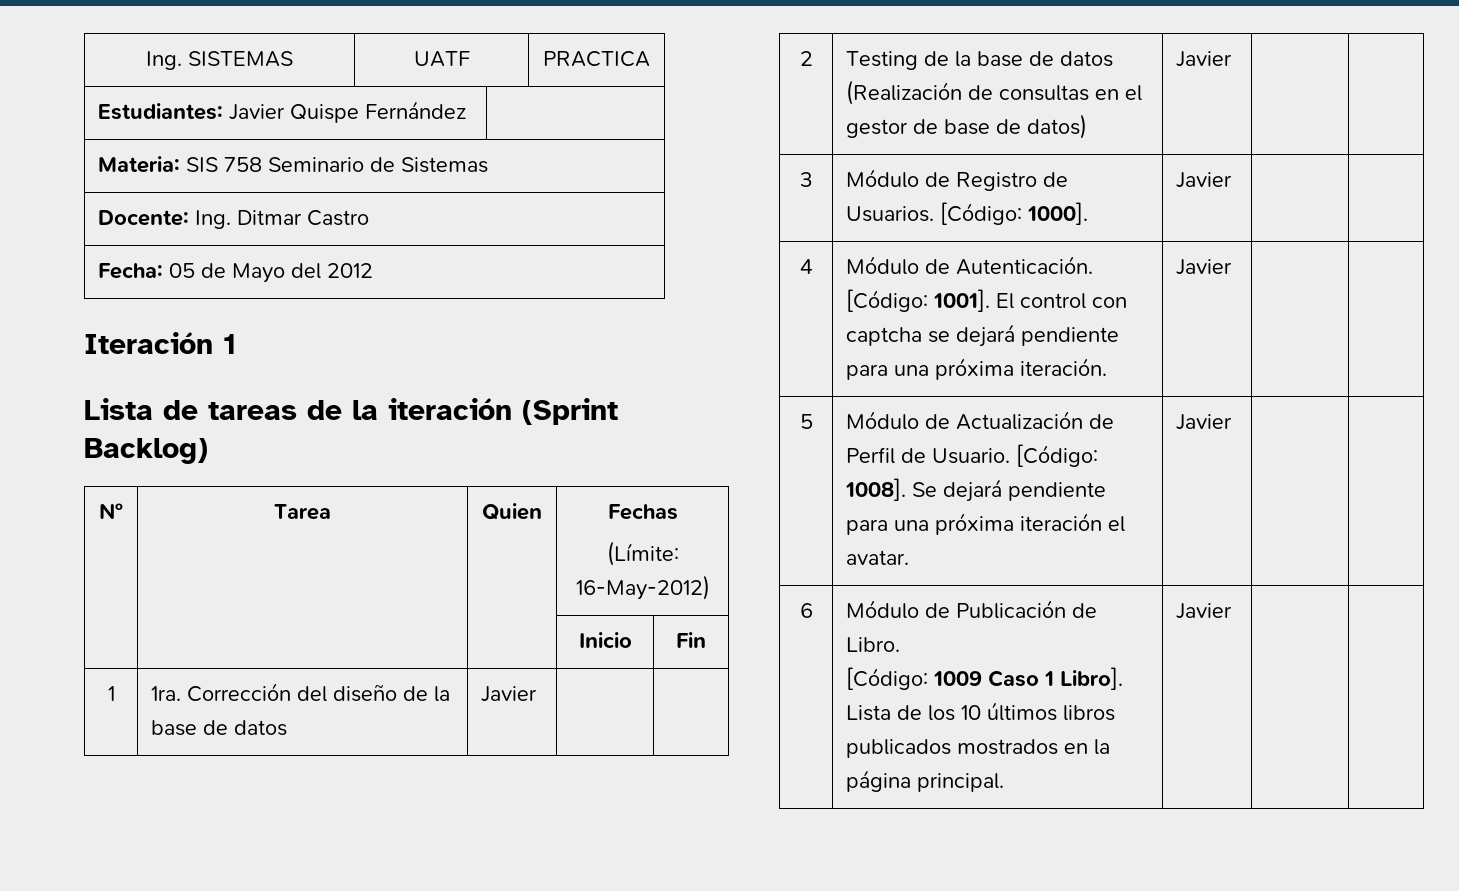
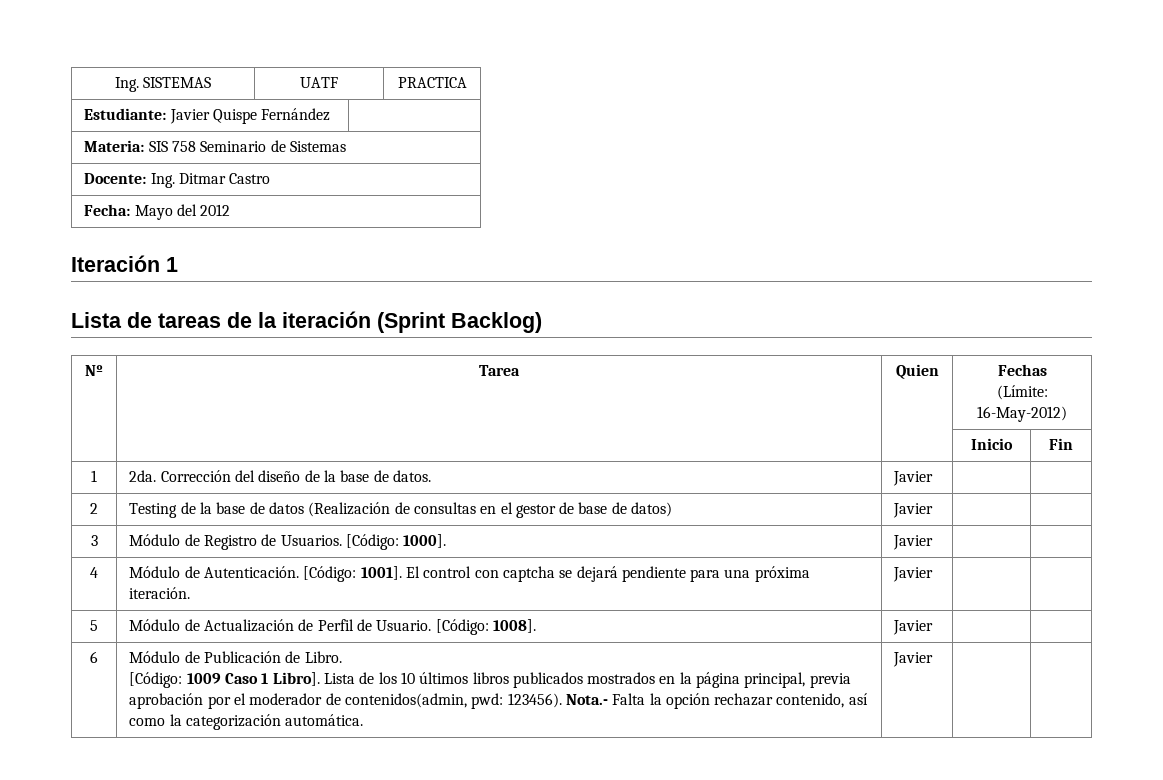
[98,103,224,120] Estudiantes: -> [84,108,167,120] Estudiante:
[169,263,227,278] 05 de -> (131, 210) none
[151,686,182,701] 1ra. -> [129,470,157,482] 2da.
[234,720,288,736] datos -> [392,470,431,482] datos.
[912,479,1107,502] [846,513,1126,535] [846,550,910,565] Se dejará pendiente para una próxima iteración el avatar. -> (536, 626) none
[917,773,1005,792] principal. -> [744,672,851,688] [129,693,868,709] [129,714,364,730] principal, previa aprobación por el moderador de contenidos(admin, pwd: 123456). Nota.- Falta la opción rechazar contenido, así como la categorización automática.

